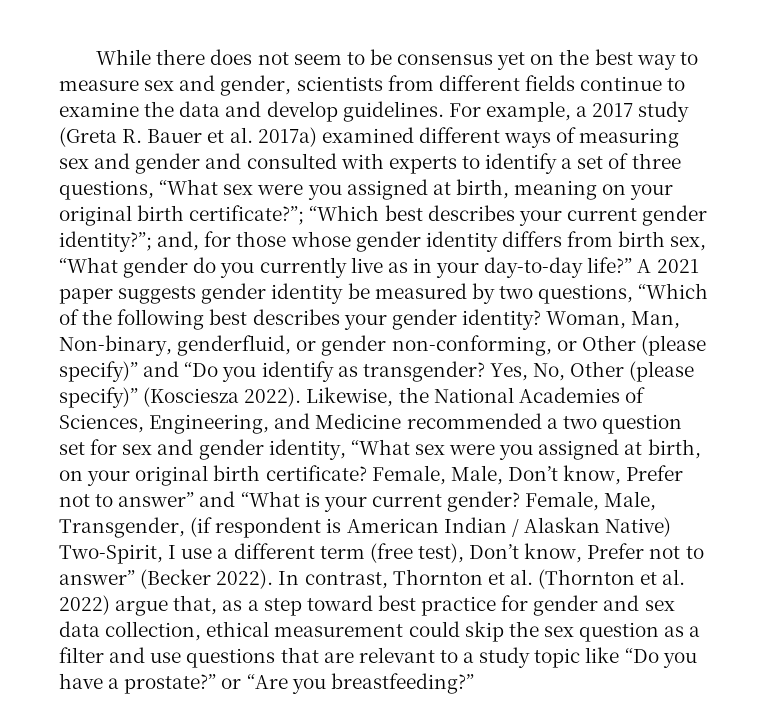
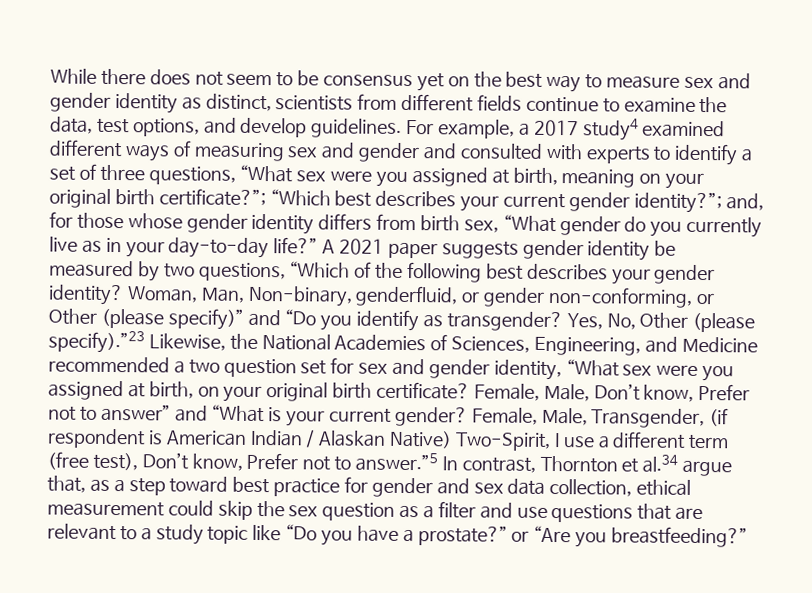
[220,75,292,96] gender, -> [50,92,272,114] gender identity as distinct,
[179,101,221,117] data -> [50,116,200,137] data, test options,
[638,101,690,122] [59,127,317,147] study (Greta R. Bauer et al. 2017a) -> [582,118,639,141] study4
[59,387,302,408] specify)” (Kosciesza 2022). -> [48,330,145,354] specify).”23
[59,569,274,589] answer” (Becker 2022). -> [355,452,439,472] answer.”5
[509,569,686,589] [59,595,110,615] al. (Thornton et al. 2022) -> [642,454,679,473] al.34

